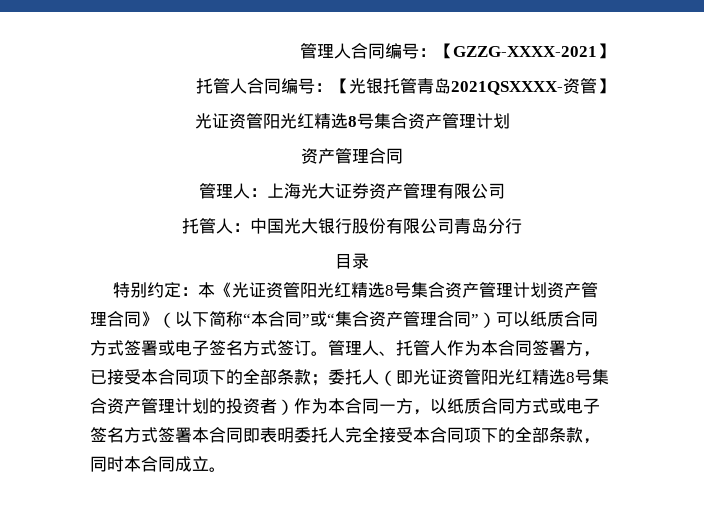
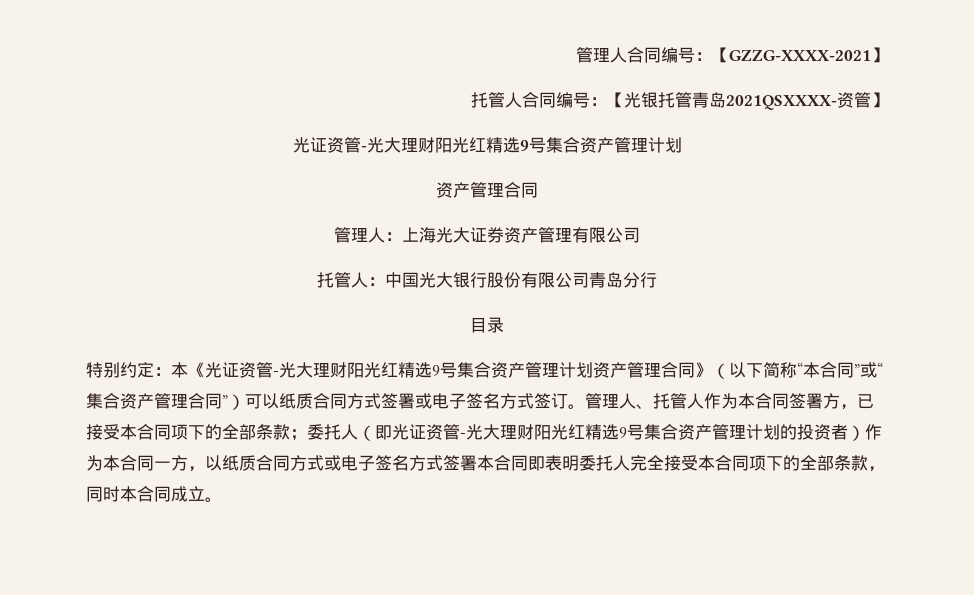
[262,113,357,129] 阳光红精选8 -> [360,137,529,153] -光大理财阳光红精选9
[299,282,394,298] 阳光红精选8 -> [273,362,440,378] -光大理财阳光红精选9
[481,369,575,385] 阳光红精选8 -> [460,424,627,440] -光大理财阳光红精选9

